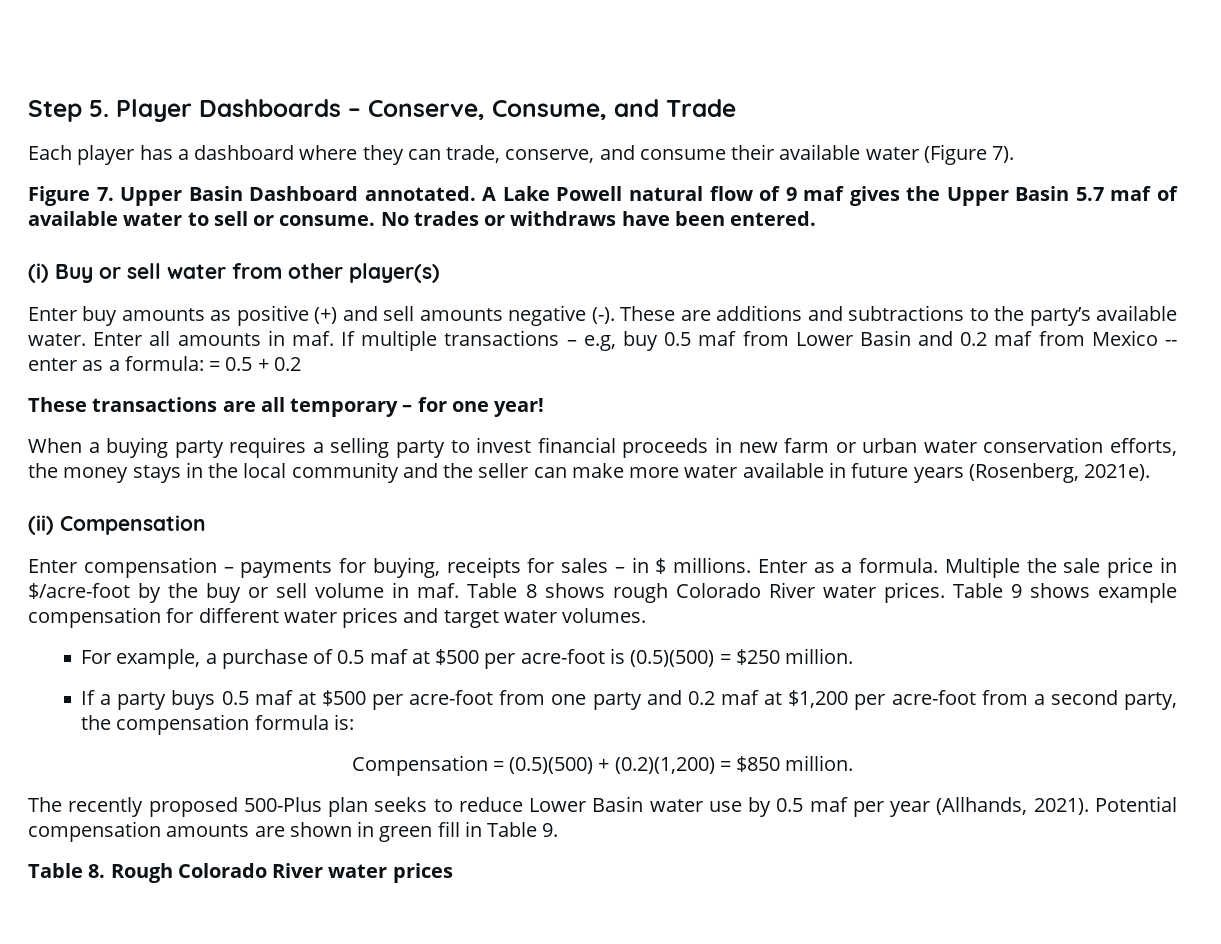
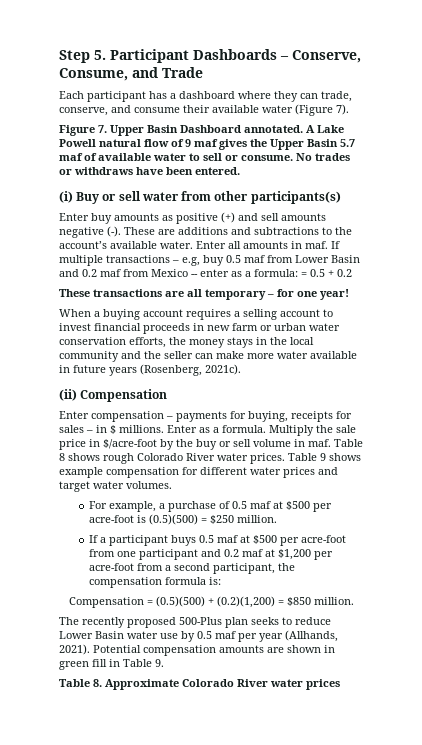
[116,99,192,122] Player -> [110,49,189,63] Participant
[77,145,135,165] player -> [87,91,146,102] participant
[349,263,440,283] player(s) -> [250,191,341,204] participants(s)
[1029,307,1091,326] party’s -> [59,241,107,249] account’s
[174,440,224,458] party -> [143,309,183,317] account
[396,440,446,458] party -> [280,309,320,317] account
[1084,464,1151,481] 2021e). -> [205,364,241,375] 2021c).
[944,557,1020,578] Multiple -> [269,425,314,436] Multiply
[117,692,167,710] party -> [108,535,168,546] participant
[592,692,642,710] party -> [138,549,198,560] participant
[1124,692,1178,710] party, -> [212,563,275,574] participant,
[110,863,173,883] Rough -> [105,679,179,690] Approximate

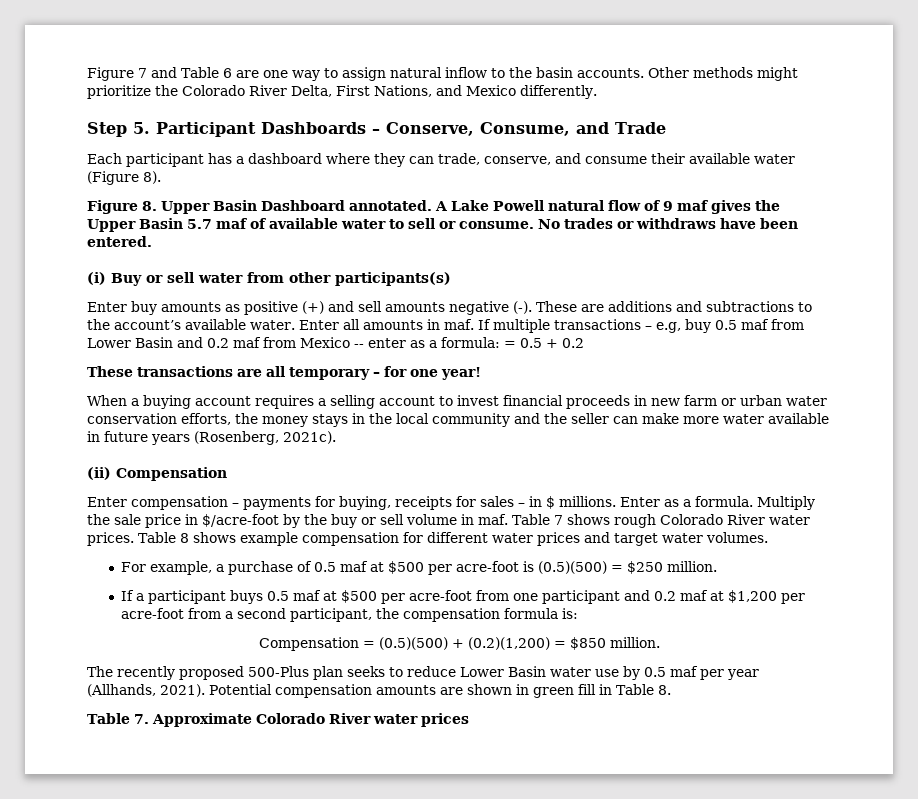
(59, 56) none -> [87,67,798,81] [87,85,597,99] Figure 7 and Table 6 are one way to assign natural inflow to the basin accounts. Other methods might prioritize the Colorado River Delta, First Nations, and Mexico differently. //
[336,104,349,115] [59,125,107,136] 7). // Figure 7. -> [143,171,161,184] [87,200,157,214] 8). // Figure 8.
[59,453,65,461] 8 -> [553,515,563,525] 7
[320,453,326,461] 9 -> [179,533,189,543] 8
[155,659,164,667] [59,679,102,687] 9. // Table 8. -> [657,685,671,695] [87,713,149,724] 8. // Table 7.

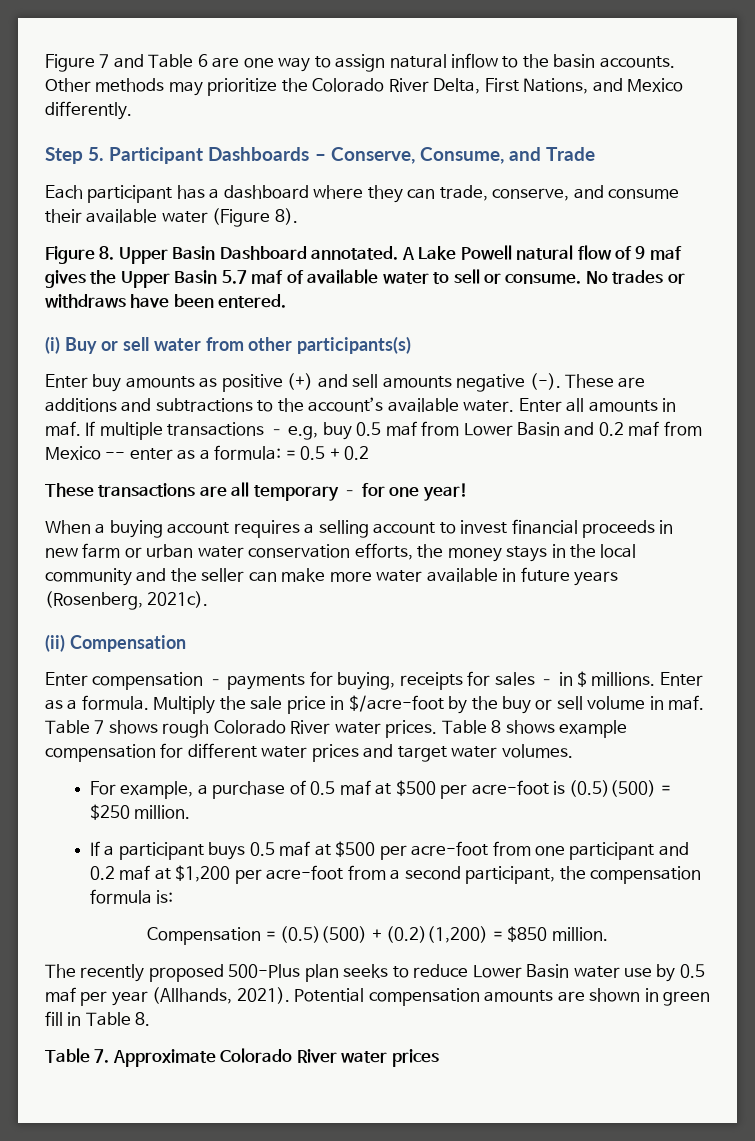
[756,67,798,81] might -> [168,81,203,96] may

